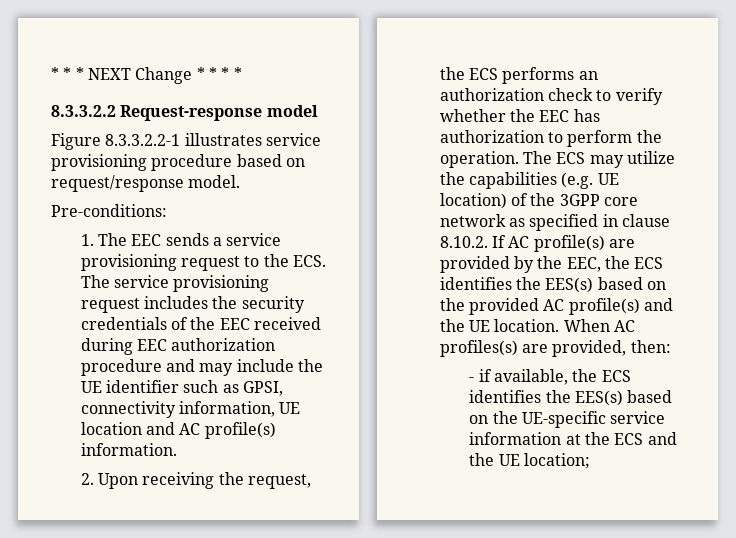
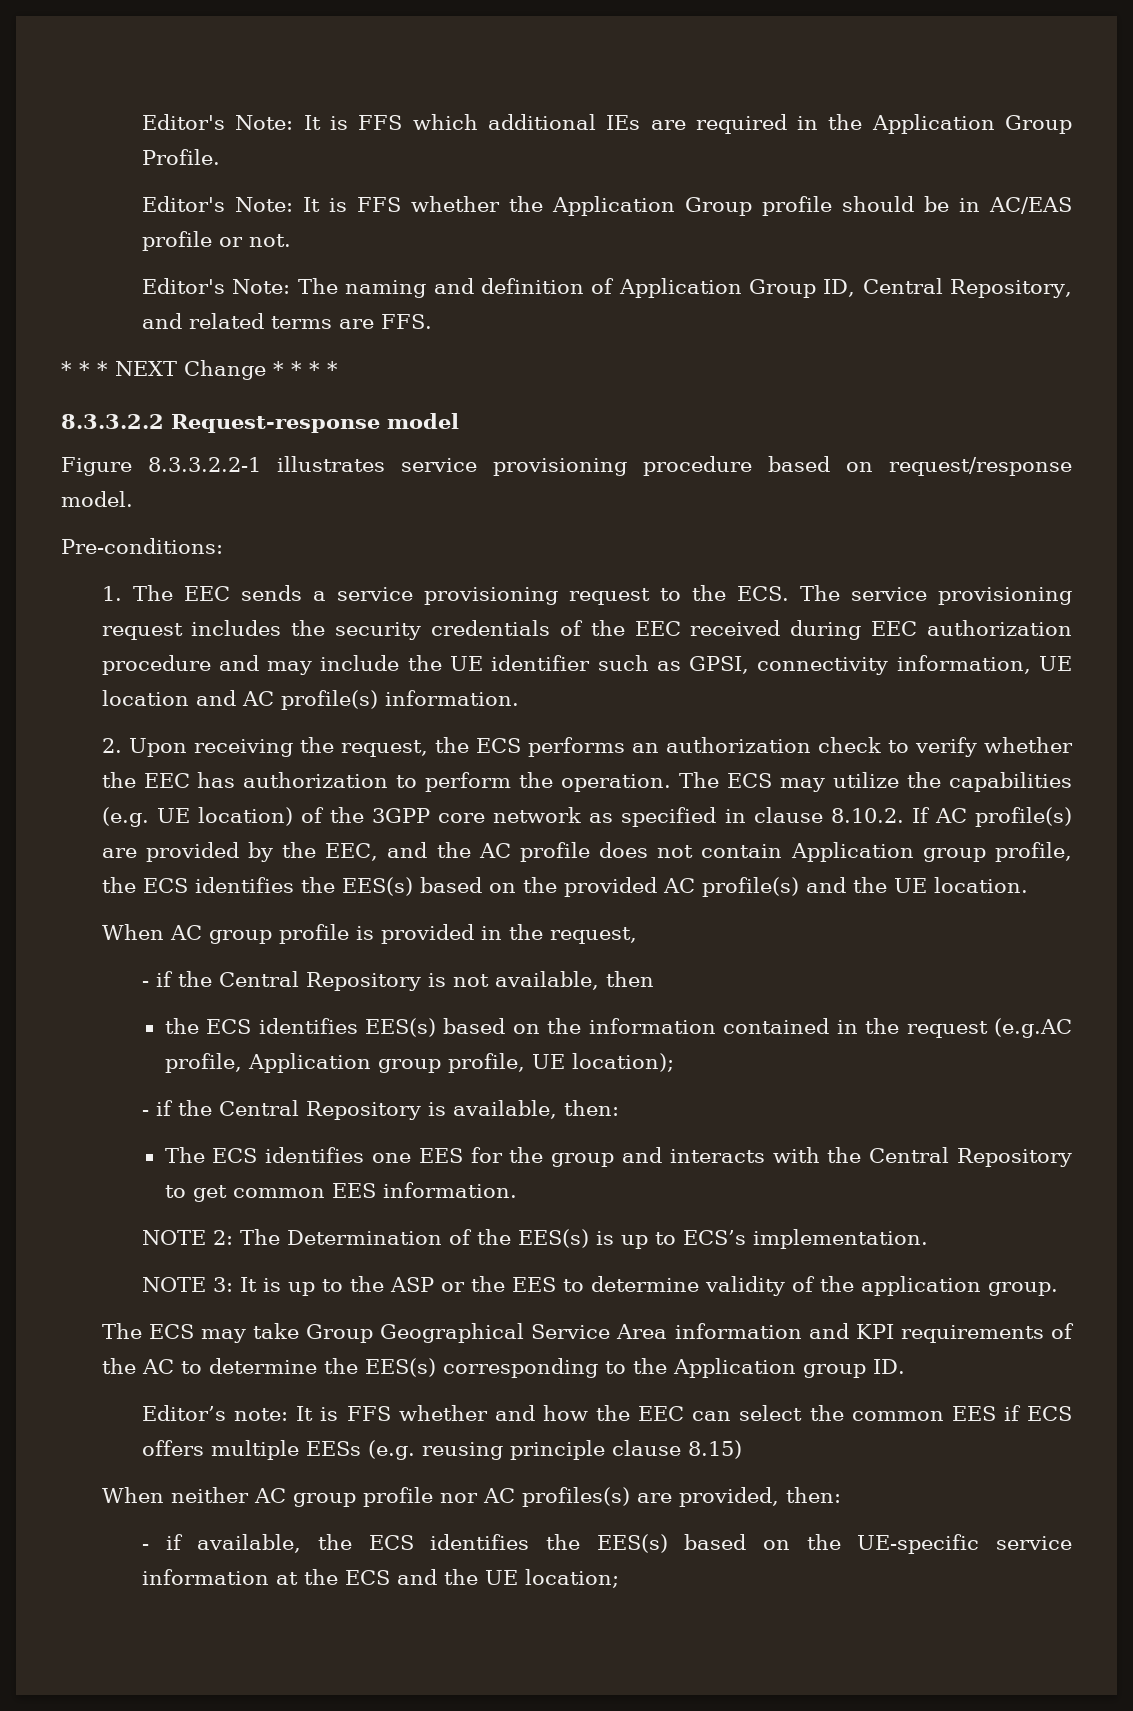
(51, 73) none -> [142,114,1072,134] [142,149,221,165] [142,196,1072,216] [142,231,292,251] [142,278,1073,298] [142,313,433,329] Editor's Note: It is FFS which additional IEs are required in the Application Group Profile. // Editor's Note: It is FFS whether the Application Group profile should be in AC/EAS profile or not. // Editor's Note: The naming and definition of Application Group ID, Central Repository, and related terms are FFS. //
(601, 264) none -> [387,842,1073,862] and the AC profile does not contain Application group profile,
(560, 325) none -> (1028, 885) //
(635, 326) none -> [208,924,637,944] [142,971,655,991] [164,1018,1072,1038] [164,1053,674,1073] [142,1100,620,1120] [164,1147,1073,1167] [164,1182,517,1202] [142,1229,929,1249] [142,1276,1059,1296] [101,1323,1074,1343] [101,1358,905,1378] [142,1405,1072,1421] [142,1440,743,1460] [101,1487,515,1507] group profile is provided in the request, // - if the Central Repository is not available, then // the ECS identifies EES(s) based on the information contained in the request (e.g.AC profile, Application group profile, UE location); // - if the Central Repository is available, then: // The ECS identifies one EES for the group and interacts with the Central Repository to get common EES information. // NOTE 2: The Determination of the EES(s) is up to ECS’s implementation. // NOTE 3: It is up to the ASP or the EES to determine validity of the application group. // The ECS may take Group Geographical Service Area information and KPI requirements of the AC to determine the EES(s) corresponding to the Application group ID. // Editor’s note: It is FFS whether and how the EEC can select the common EES if ECS offers multiple EESs (e.g. reusing principle clause 8.15) // When neither AC group profile nor AC

